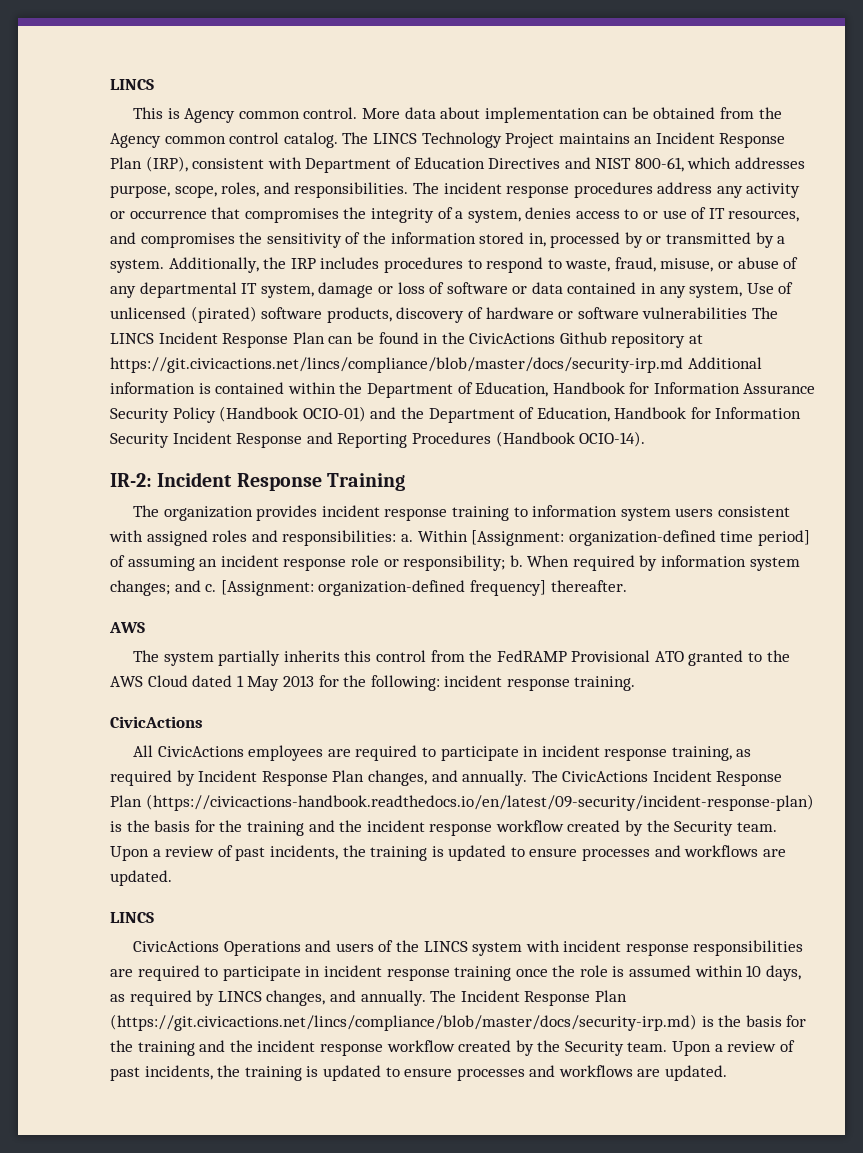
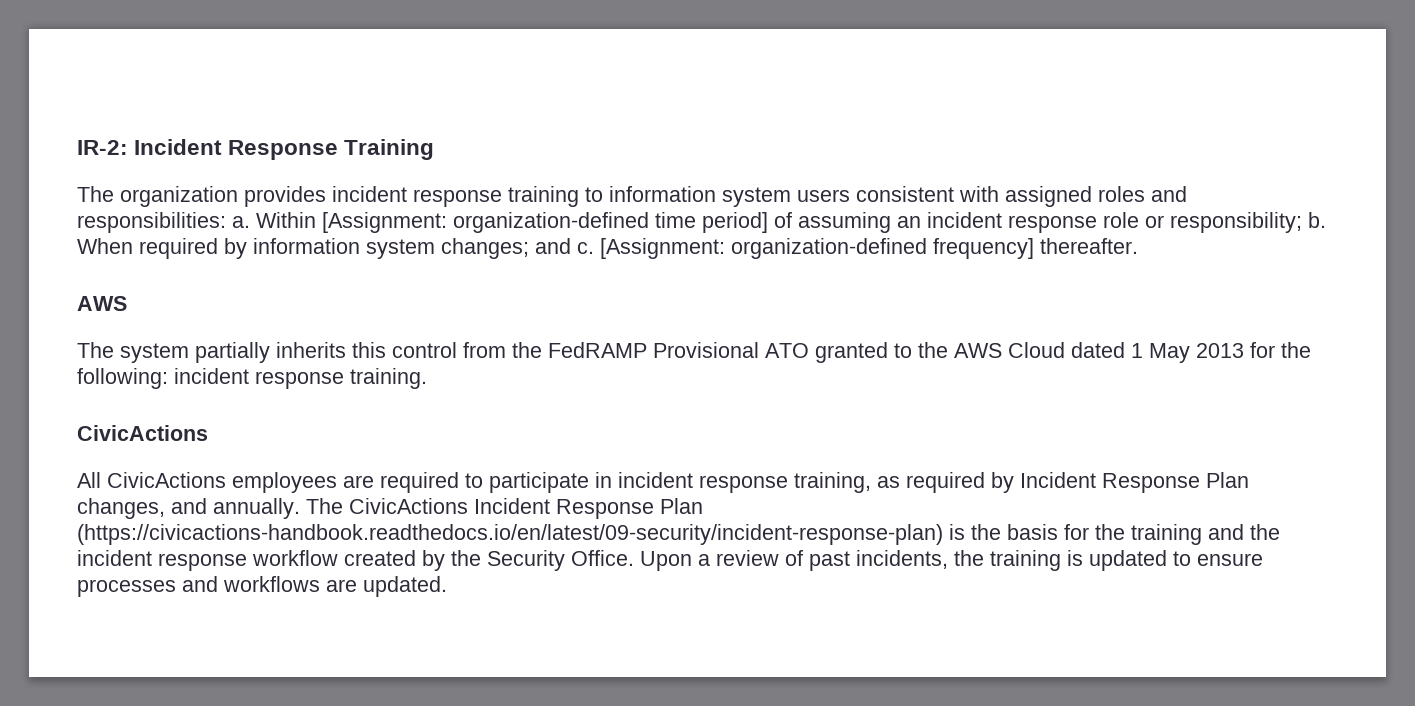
[110,79,154,90] [133,107,782,123] [110,132,786,148] [110,156,806,173] [110,182,801,198] [110,207,800,223] [110,232,786,248] [110,257,799,273] [110,282,794,298] [110,306,778,323] [110,332,704,348] [110,357,762,373] [110,382,816,398] [110,406,802,423] [110,431,646,448] LINCS // This is Agency common control. More data about implementation can be obtained from the Agency common control catalog. The LINCS Technology Project maintains an Incident Response Plan (IRP), consistent with Department of Education Directives and NIST 800-61, which addresses purpose, scope, roles, and responsibilities. The incident response procedures address any activity or occurrence that compromises the integrity of a system, denies access to or use of IT resources, and compromises the sensitivity of the information stored in, processed by or transmitted by a system. Additionally, the IRP includes procedures to respond to waste, fraud, misuse, or abuse of any departmental IT system, damage or loss of software or data contained in any system, Use of unlicensed (pirated) software products, discovery of hardware or software vulnerabilities The LINCS Incident Response Plan can be found in the CivicActions Github repository at https://git.civicactions.net/lincs/compliance/blob/master/docs/security-irp.md Additional information is contained within the Department of Education, Handbook for Information Assurance Security Policy (Handbook OCIO-01) and the Department of Education, Handbook for Information Security Incident Response and Reporting Procedures (Handbook OCIO-14). // -> (77, 147) none
[736,822,777,832] team. -> [571,550,634,566] Office.
[110,912,154,923] [133,940,804,956] [110,965,801,981] [110,990,627,1006] [110,1014,807,1031] [110,1040,795,1056] [110,1065,728,1081] // LINCS // CivicActions Operations and users of the LINCS system with incident response responsibilities are required to participate in incident response training once the role is assumed within 10 days, as required by LINCS changes, and annually. The Incident Response Plan (https://git.civicactions.net/lincs/compliance/blob/master/docs/security-irp.md) is the basis for the training and the incident response workflow created by the Security team. Upon a review of past incidents, the training is updated to ensure processes and workflows are updated. -> (447, 586) none

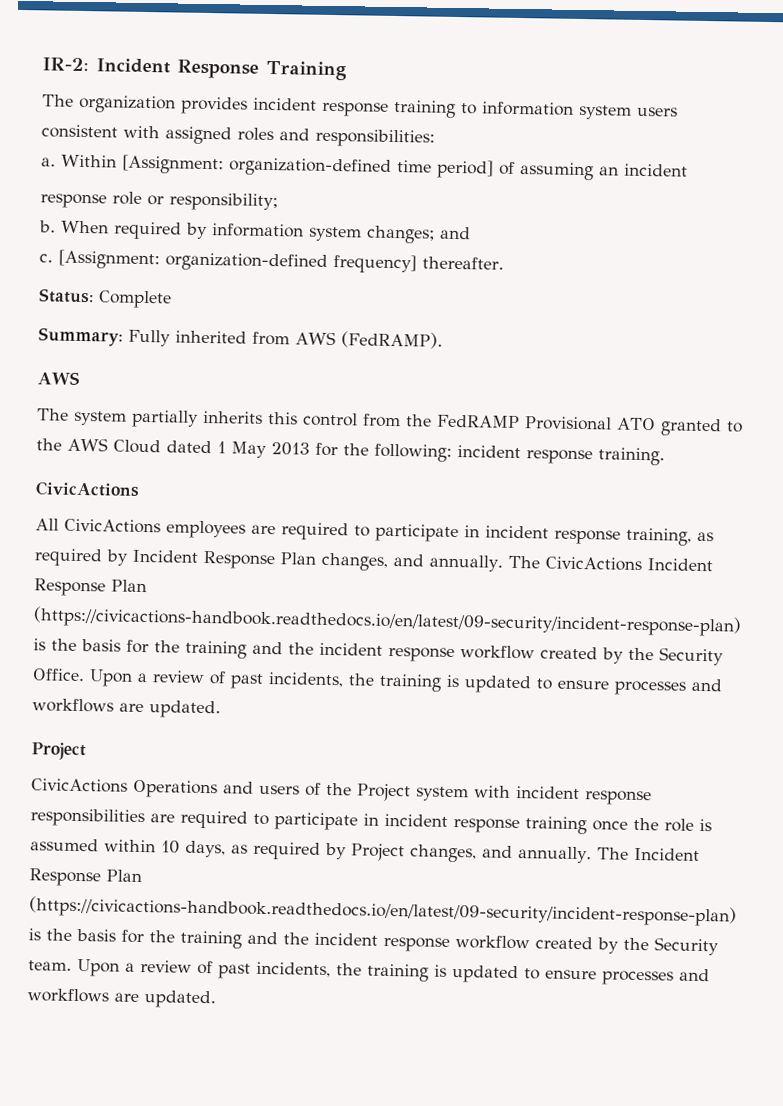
(226, 222) none -> (435, 138) //
(1002, 220) none -> (688, 170) //
(1302, 222) none -> (278, 202) //
(571, 246) none -> (471, 233) //
(1138, 246) none -> [38,288,172,309] [38,327,443,349] // Status: Complete // Summary: Fully inherited from AWS (FedRAMP).
(447, 586) none -> [31,742,86,761] [31,778,652,806] [30,808,712,835] [30,838,700,864] [29,868,142,887] [29,896,737,927] [28,928,719,956] [28,959,710,986] [27,988,216,1009] // Project // CivicActions Operations and users of the Project system with incident response responsibilities are required to participate in incident response training once the role is assumed within 10 days, as required by Project changes, and annually. The Incident Response Plan (https://civicactions-handbook.readthedocs.io/en/latest/09-security/incident-response-plan) is the basis for the training and the incident response workflow created by the Security team. Upon a review of past incidents, the training is updated to ensure processes and workflows are updated.

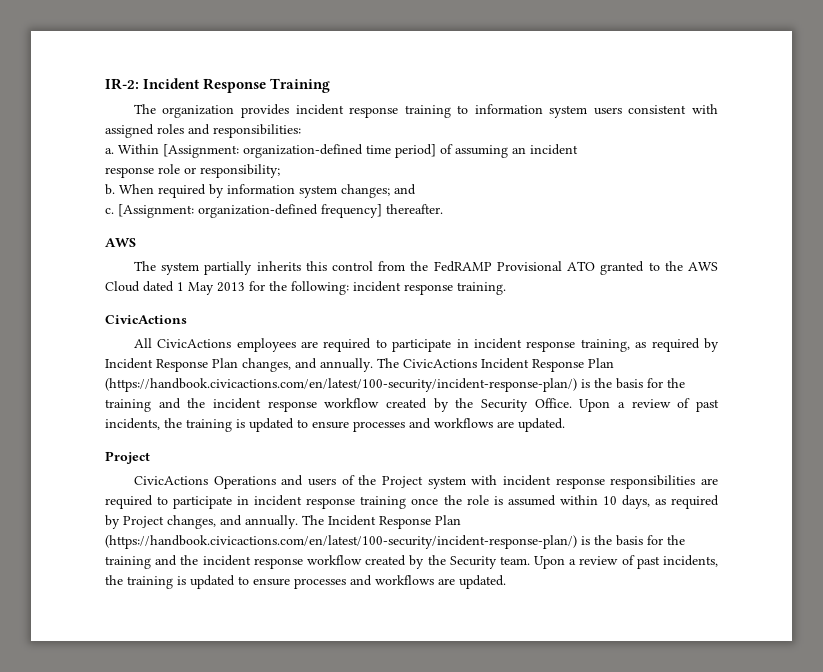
[38,288,172,309] [38,327,443,349] // Status: Complete // Summary: Fully inherited from AWS (FedRAMP). -> (443, 209) none
[33,606,742,637] (https://civicactions-handbook.readthedocs.io/en/latest/09-security/incident-response-plan) -> [105,378,577,392] (https://handbook.civicactions.com/en/latest/100-security/incident-response-plan/)
[29,896,737,927] (https://civicactions-handbook.readthedocs.io/en/latest/09-security/incident-response-plan) -> [105,535,577,549] (https://handbook.civicactions.com/en/latest/100-security/incident-response-plan/)

